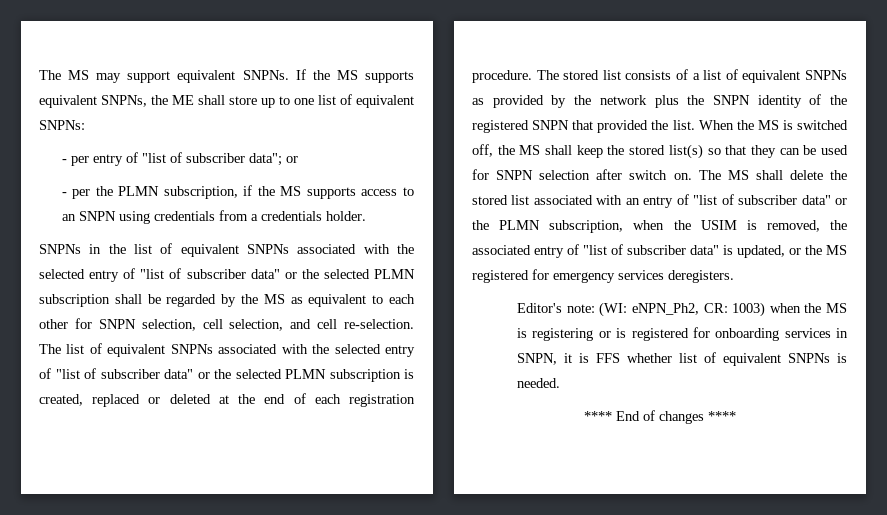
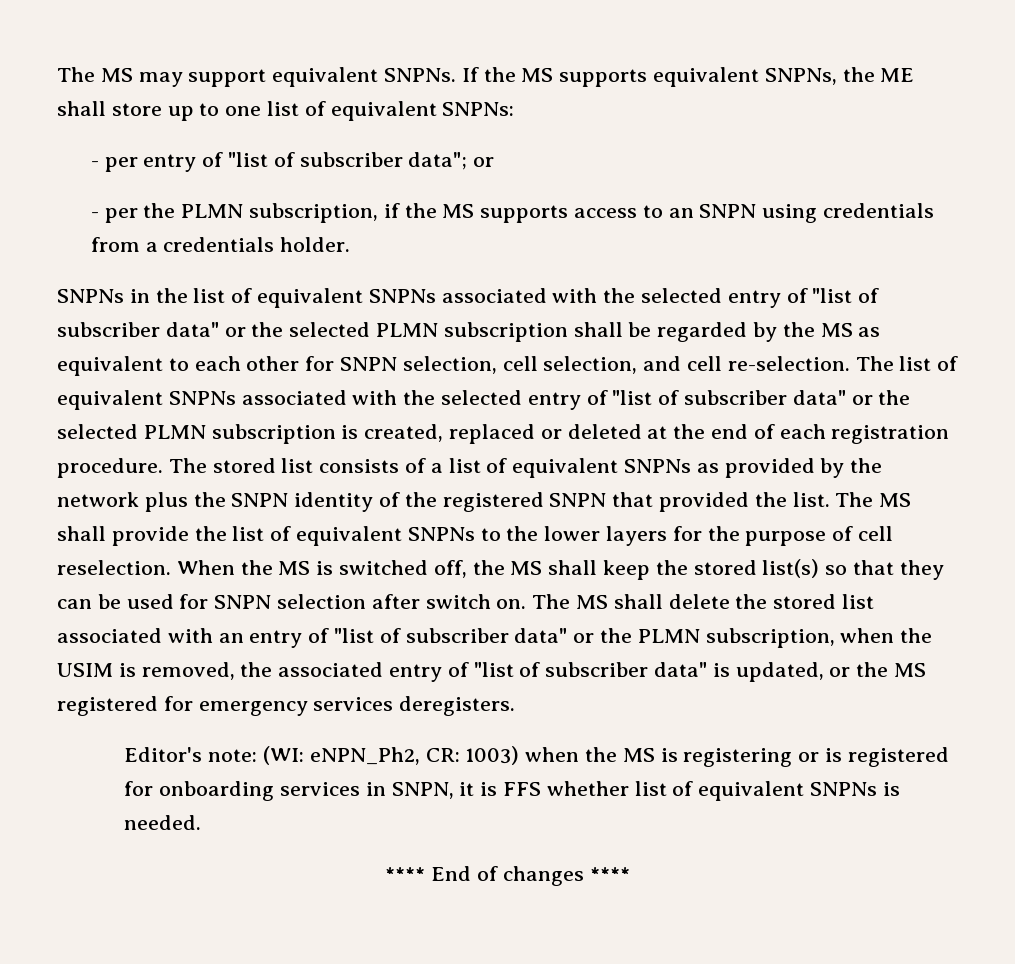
(695, 125) none -> [835,492,912,507] [57,526,894,546] [57,560,171,575] The MS shall provide the list of equivalent SNPNs to the lower layers for the purpose of cell reselection.

